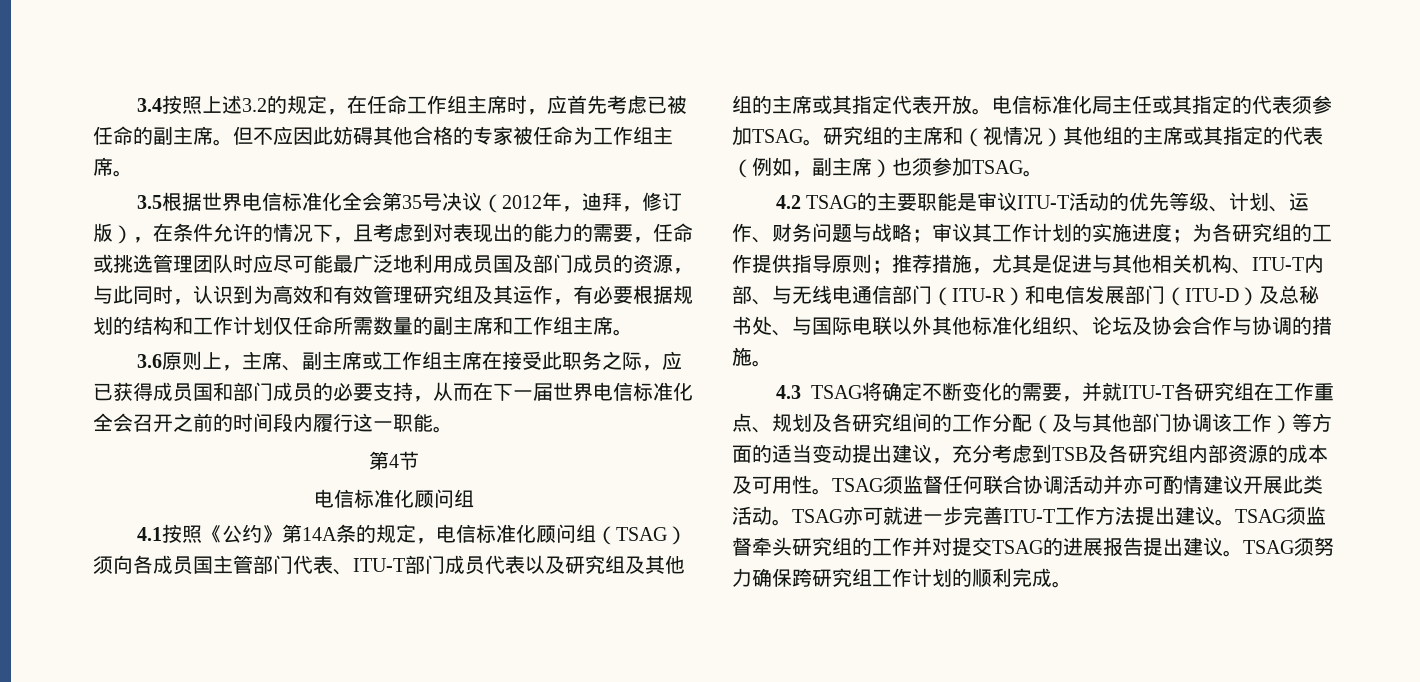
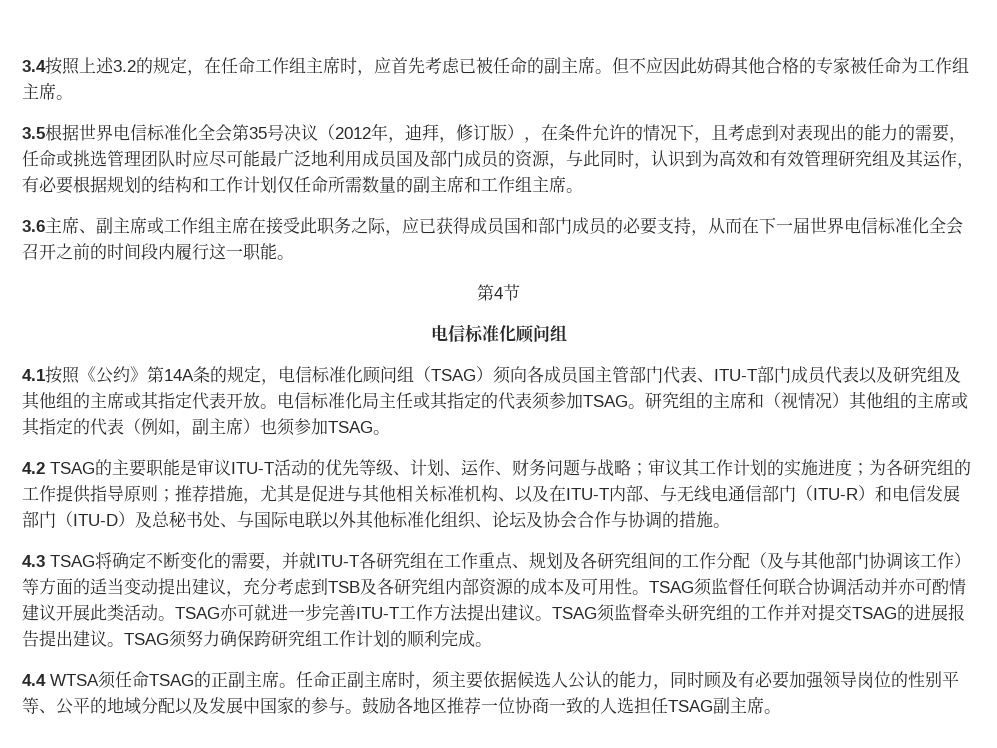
[161,351,242,371] 原则上， -> (45, 226) none
[1192,254,1252,274] 机构、 -> [430,485,566,503] 标准机构、以及在
(1072, 584) none -> [22,670,959,690] [22,696,781,715] // 4.4 WTSA须任命TSAG的正副主席。任命正副主席时，须主要依据候选人公认的能力，同时顾及有必要加强领导岗位的性别平等、公平的地域分配以及发展中国家的参与。鼓励各地区推荐一位协商一致的人选担任TSAG副主席。

